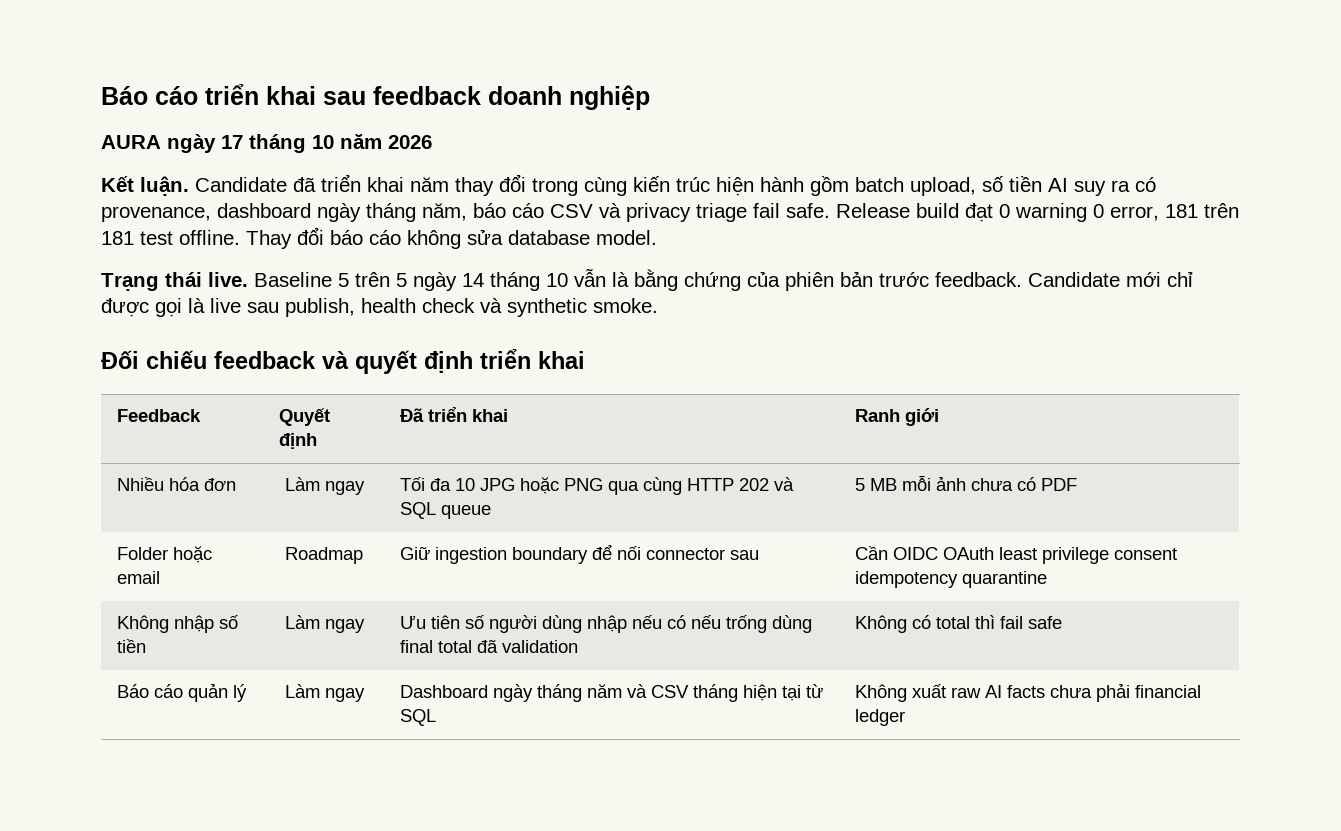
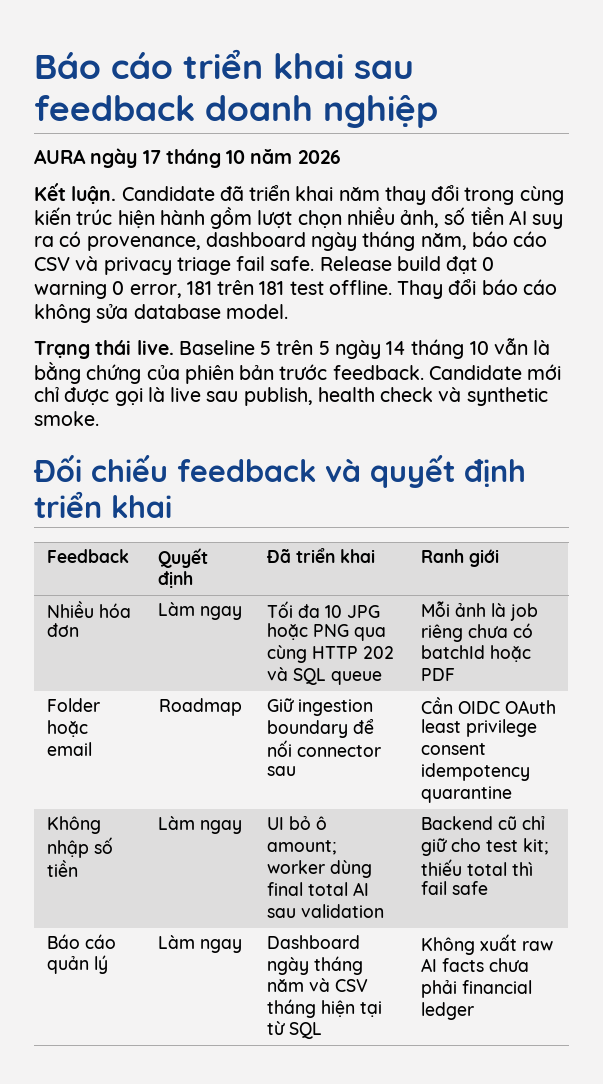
[855,177,976,196] batch upload, -> [257,207,440,228] lượt chọn nhiều ảnh,
[855,475,1037,491] 5 MB mỗi ảnh chưa có -> [420,601,538,621] [420,623,533,642] [420,645,531,662] Mỗi ảnh là job riêng chưa có batchId hoặc
[400,615,768,633] Ưu tiên số người dùng nhập nếu có nếu trống -> [266,816,327,830] [266,840,336,855] [266,860,325,874] UI bỏ ô amount; worker
[477,639,499,653] đã -> [352,882,369,896] [266,908,296,918] AI sau
[855,615,932,633] Không có -> [420,816,545,830] [420,838,548,856] [420,859,462,876] Backend cũ chỉ giữ cho test kit; thiếu

